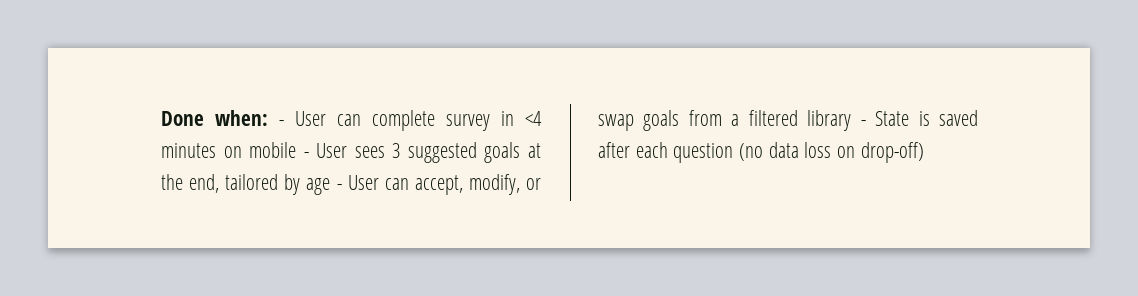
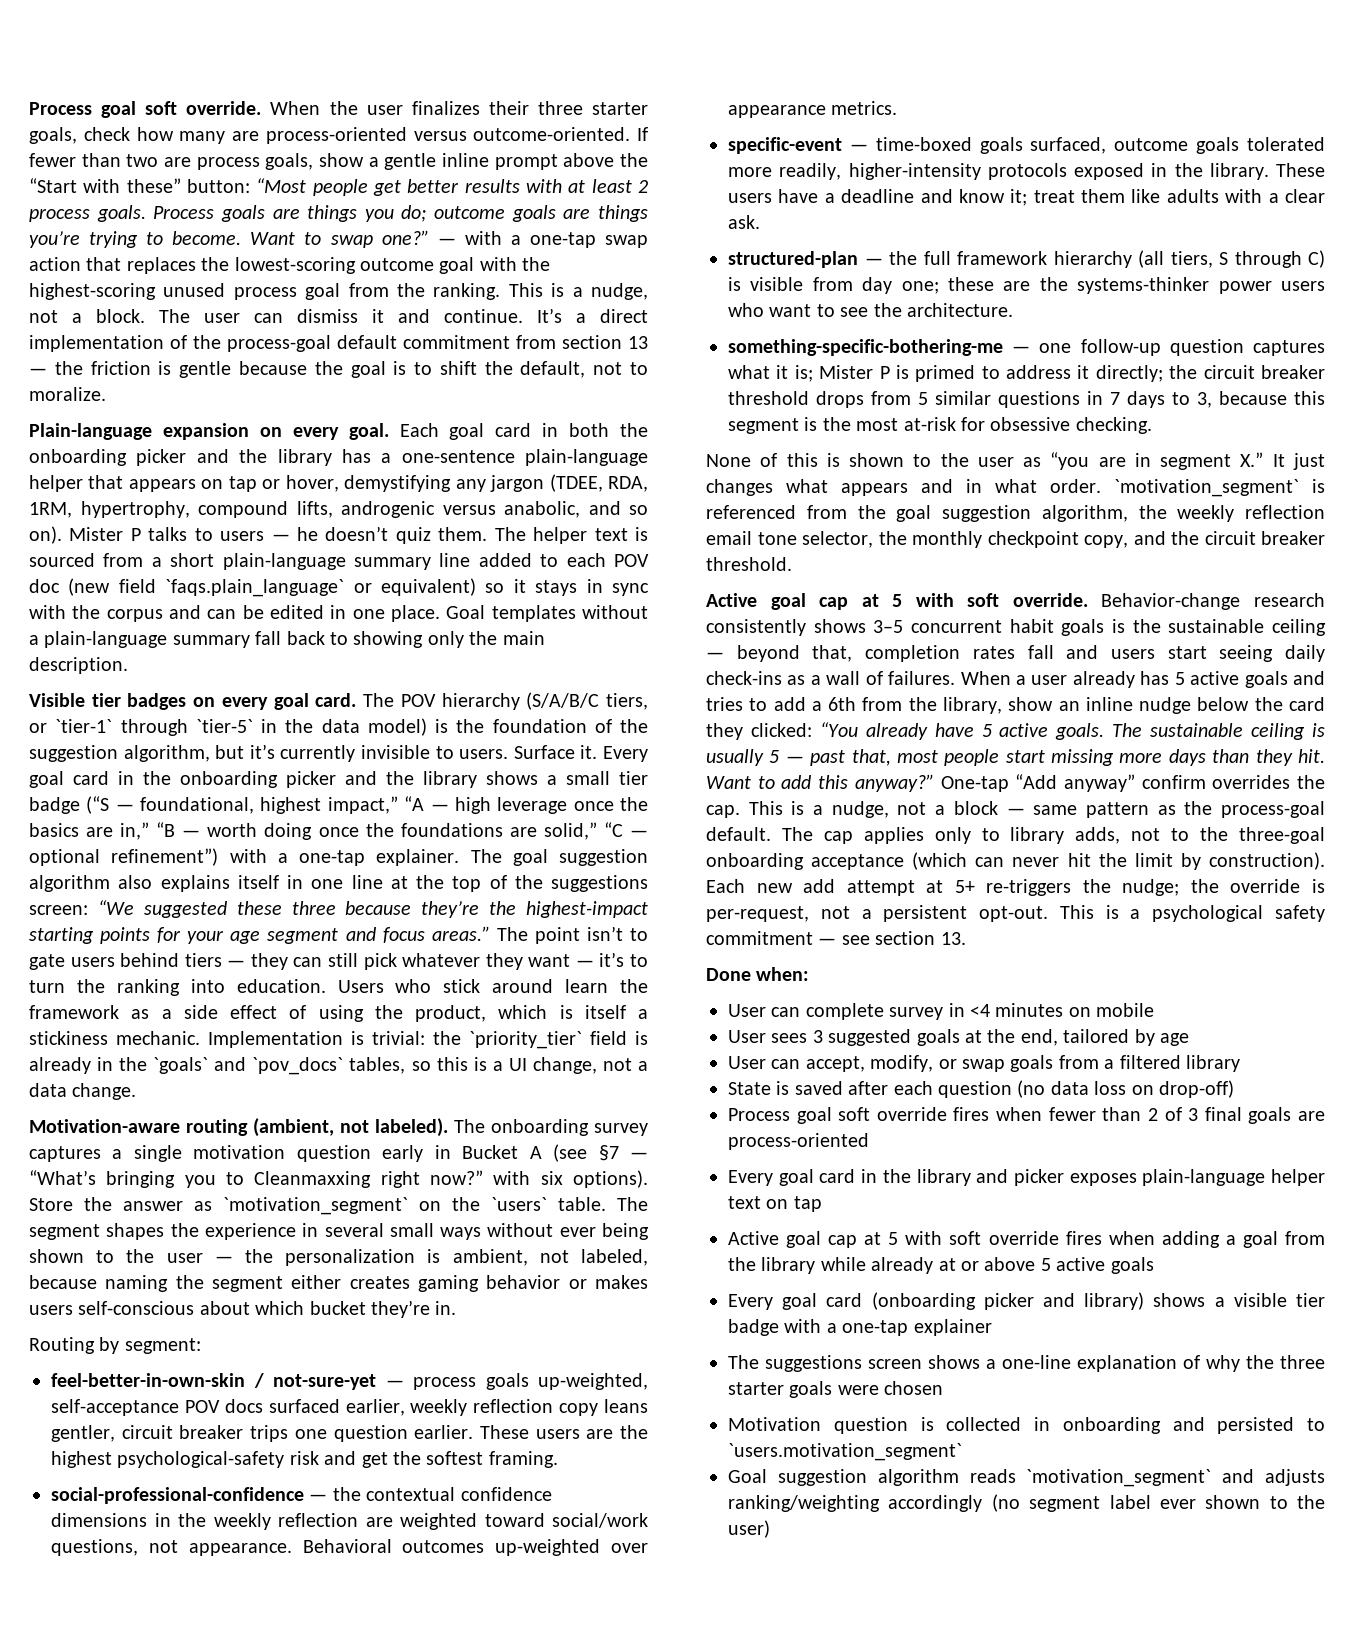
(161, 118) none -> [29,101,649,118] [29,127,648,144] [29,153,648,170] [29,178,649,196] [29,205,648,222] [29,230,648,248] [29,257,551,274] [29,283,648,300] [29,308,648,323] [29,335,648,352] [29,361,648,378] [29,387,106,401] [29,423,648,440] [29,449,648,466] [29,474,648,492] [29,501,648,518] [29,526,649,544] [29,553,649,570] [29,578,649,597] [29,605,648,622] [29,631,545,648] [29,657,128,674] [29,692,649,710] [29,718,648,736] [29,744,649,762] [29,771,648,788] [29,796,649,814] [29,822,649,840] [29,848,648,866] [29,875,648,892] [29,900,648,918] [29,926,648,944] [29,952,648,970] [29,979,648,996] [29,1005,648,1022] [29,1031,648,1049] [29,1057,648,1075] [29,1083,137,1100] [29,1118,648,1137] [29,1144,648,1162] [29,1170,648,1188] [29,1197,648,1215] [29,1223,649,1240] [29,1249,648,1266] [29,1275,648,1292] [29,1300,457,1318] [29,1337,201,1354] [51,1373,648,1390] [51,1399,648,1416] [51,1425,648,1442] [51,1451,558,1468] [51,1487,552,1504] [51,1513,648,1530] [51,1539,648,1556] [728,101,898,118] [728,137,1325,154] [728,163,1325,180] [728,189,1325,206] [728,215,760,229] [728,250,1325,268] [728,277,1325,294] [728,303,1013,317] [728,339,1325,356] [728,365,1325,382] [728,391,1325,408] [728,417,1152,434] [706,452,1325,470] [706,479,1325,497] [706,505,1325,522] [706,531,1325,548] [706,557,792,571] [706,593,1325,610] [706,619,1326,636] [706,645,1325,662] [706,671,1325,688] [706,697,1325,714] [706,722,1325,740] [706,749,1325,766] [706,774,1325,792] [706,801,1325,818] [706,827,1325,844] [706,852,1325,870] [706,879,1325,896] [706,905,1325,922] [706,931,966,945] Process goal soft override. When the user finalizes their three starter goals, check how many are process-oriented versus outcome-oriented. If fewer than two are process goals, show a gentle inline prompt above the “Start with these” button: “Most people get better results with at least 2 process goals. Process goals are things you do; outcome goals are things you’re trying to become. Want to swap one?” — with a one-tap swap action that replaces the lowest-scoring outcome goal with the highest-scoring unused process goal from the ranking. This is a nudge, not a block. The user can dismiss it and continue. It’s a direct implementation of the process-goal default commitment from section 13 — the friction is gentle because the goal is to shift the default, not to moralize. // Plain-language expansion on every goal. Each goal card in both the onboarding picker and the library has a one-sentence plain-language helper that appears on tap or hover, demystifying any jargon (TDEE, RDA, 1RM, hypertrophy, compound lifts, androgenic versus anabolic, and so on). Mister P talks to users — he doesn’t quiz them. The helper text is sourced from a short plain-language summary line added to each POV doc (new field `faqs.plain_language` or equivalent) so it stays in sync with the corpus and can be edited in one place. Goal templates without a plain-language summary fall back to showing only the main description. // Visible tier badges on every goal card. The POV hierarchy (S/A/B/C tiers, or `tier-1` through `tier-5` in the data model) is the foundation of the suggestion algorithm, but it’s currently invisible to users. Surface it. Every goal card in the onboarding picker and the library shows a small tier badge (“S — foundational, highest impact,” “A — high leverage once the basics are in,” “B — worth doing once the foundations are solid,” “C — optional refinement”) with a one-tap explainer. The goal suggestion algorithm also explains itself in one line at the top of the suggestions screen: “We suggested these three because they’re the highest-impact starting points for your age segment and focus areas.” The point isn’t to gate users behind tiers — they can still pick whatever they want — it’s to turn the ranking into education. Users who stick around learn the framework as a side effect of using the product, which is itself a stickiness mechanic. Implementation is trivial: the `priority_tier` field is already in the `goals` and `pov_docs` tables, so this is a UI change, not a data change. // Motivation-aware routing (ambient, not labeled). The onboarding survey captures a single motivation question early in Bucket A (see §7 — “What’s bringing you to Cleanmaxxing right now?” with six options). Store the answer as `motivation_segment` on the `users` table. The segment shapes the experience in several small ways without ever being shown to the user — the personalization is ambient, not labeled, because naming the segment either creates gaming behavior or makes users self-conscious about which bucket they’re in. // Routing by segment: // feel-better-in-own-skin / not-sure-yet — process goals up-weighted, self-acceptance POV docs surfaced earlier, weekly reflection copy leans gentler, circuit breaker trips one question earlier. These users are the highest psychological-safety risk and get the softest framing. // social-professional-confidence — the contextual confidence dimensions in the weekly reflection are weighted toward social/work questions, not appearance. Behavioral outcomes up-weighted over appearance metrics. // specific-event — time-boxed goals surfaced, outcome goals tolerated more readily, higher-intensity protocols exposed in the library. These users have a deadline and know it; treat them like adults with a clear ask. // structured-plan — the full framework hierarchy (all tiers, S through C) is visible from day one; these are the systems-thinker power users who want to see the architecture. // something-specific-bothering-me — one follow-up question captures what it is; Mister P is primed to address it directly; the circuit breaker threshold drops from 5 similar questions in 7 days to 3, because this segment is the most at-risk for obsessive checking. // None of this is shown to the user as “you are in segment X.” It just changes what appears and in what order. `motivation_segment` is referenced from the goal suggestion algorithm, the weekly reflection email tone selector, the monthly checkpoint copy, and the circuit breaker threshold. // Active goal cap at 5 with soft override. Behavior-change research consistently shows 3–5 concurrent habit goals is the sustainable ceiling — beyond that, completion rates fall and users start seeing daily check-ins as a wall of failures. When a user already has 5 active goals and tries to add a 6th from the library, show an inline nudge below the card they clicked: “You already have 5 active goals. The sustainable ceiling is usually 5 — past that, most people start missing more days than they hit. Want to add this anyway?” One-tap “Add anyway” confirm overrides the cap. This is a nudge, not a block — same pattern as the process-goal default. The cap applies only to library adds, not to the three-goal onboarding acceptance (which can never hit the limit by construction). Each new add attempt at 5+ re-triggers the nudge; the override is per-request, not a persistent opt-out. This is a psychological safety commitment — see section 13. //
[279,120,284,126] - -> (810, 974) //
[303,152,309,158] - -> (1155, 1010) //
[336,184,342,190] - -> (1189, 1039) //
[860,120,866,126] - -> (1240, 1063) //
(924, 152) none -> [728,1107,1325,1124] [728,1133,869,1150] [728,1169,1325,1186] [728,1196,822,1212] [728,1231,1325,1248] [728,1257,1154,1274] [728,1292,1325,1310] [728,1319,992,1336] [728,1355,1325,1372] [728,1381,944,1398] [728,1417,1325,1434] [728,1443,962,1461] [728,1469,1325,1487] [728,1494,1325,1512] [728,1520,770,1538] // Process goal soft override fires when fewer than 2 of 3 final goals are process-oriented // Every goal card in the library and picker exposes plain-language helper text on tap // Active goal cap at 5 with soft override fires when adding a goal from the library while already at or above 5 active goals // Every goal card (onboarding picker and library) shows a visible tier badge with a one-tap explainer // The suggestions screen shows a one-line explanation of why the three starter goals were chosen // Motivation question is collected in onboarding and persisted to `users.motivation_segment` // Goal suggestion algorithm reads `motivation_segment` and adjusts ranking/weighting accordingly (no segment label ever shown to the user)

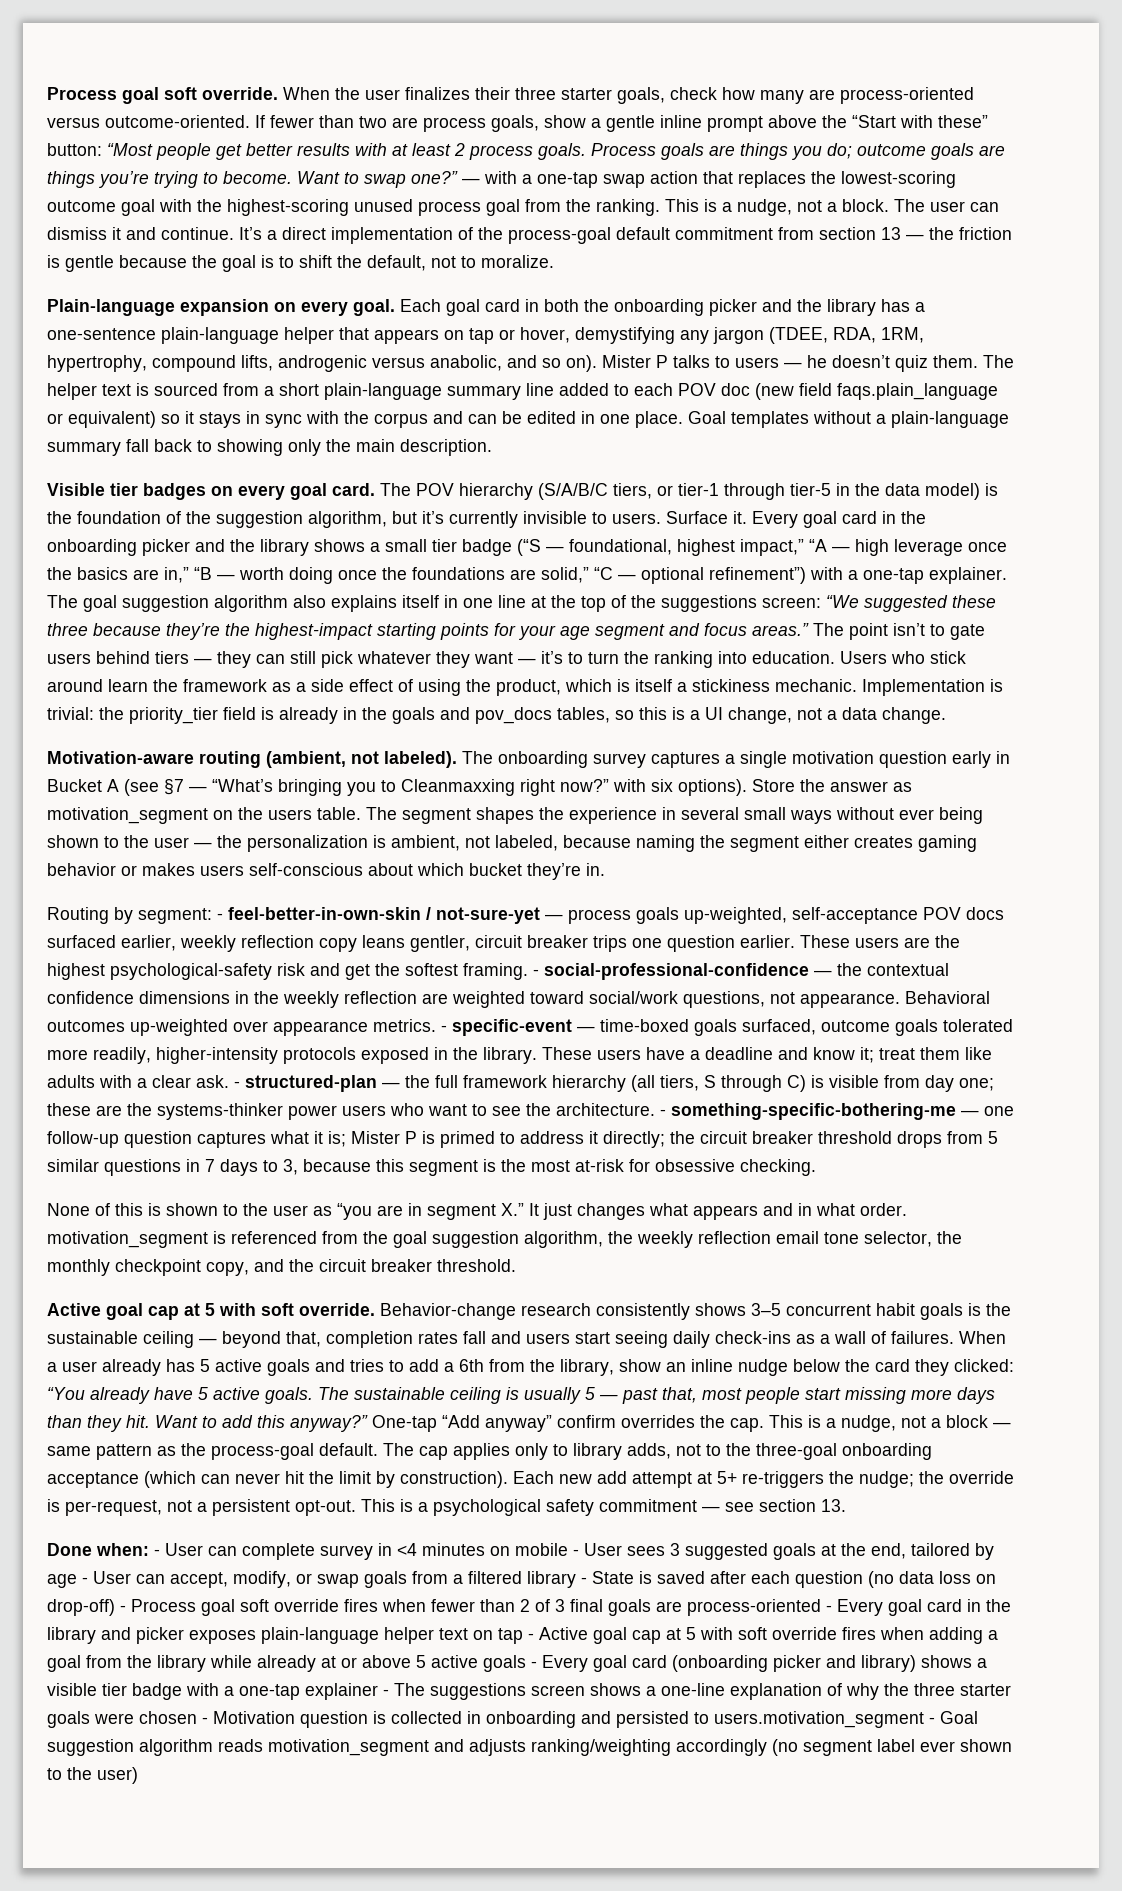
[165,579,345,597] `faqs.plain_language` -> [837,383,998,400] faqs.plain_language
[55,719,253,736] `tier-1` through `tier-5` -> [678,483,831,500] tier-1 through tier-5
[469,1031,582,1049] `priority_tier` -> [129,707,218,724] priority_tier
[153,1057,344,1075] `goals` and `pov_docs` -> [392,707,552,724] goals and pov_docs
[223,1197,408,1215] `motivation_segment` -> [47,807,208,824] motivation_segment
[491,1197,547,1211] `users` -> [268,809,312,820] users
(201, 1346) // -> [217,913,223,920] -
(558, 1459) // -> [533,969,539,976] -
(898, 108) // -> [441,1025,447,1032] -
(760, 222) // -> [234,1081,240,1088] -
(1013, 310) // -> [660,1109,666,1116] -
[1114,479,1299,497] `motivation_segment` -> [47,1231,208,1248] motivation_segment
(810, 974) // -> [154,1549,160,1556] -
(1155, 1010) // -> [573,1549,579,1556] -
(1189, 1039) // -> [82,1577,88,1584] -
(1240, 1063) // -> [581,1577,587,1584] -
(1234, 1089) // -> [120,1605,126,1612] -
(869, 1141) // -> [826,1605,832,1612] -
(822, 1204) // -> [528,1633,534,1640] -
(1154, 1265) // -> [531,1661,537,1668] -
(992, 1327) // -> [383,1689,389,1696] -
(944, 1388) // -> [202,1717,208,1724] -
[728,1443,962,1461] `users.motivation_segment` // -> [714,1711,935,1728] users.motivation_segment -
[1026,1469,1212,1487] `motivation_segment` -> [268,1739,429,1756] motivation_segment

